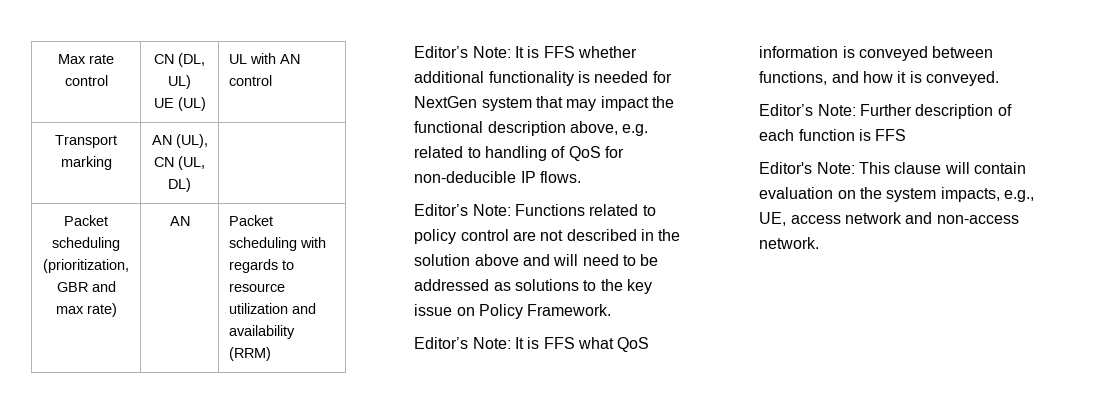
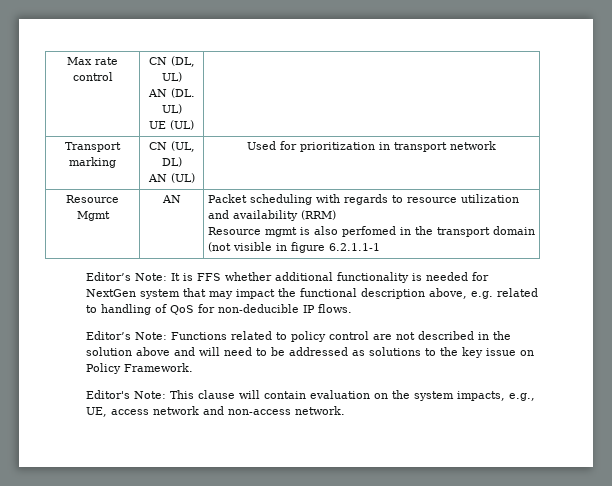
(191, 82) none -> [147,88,195,98] [161,104,182,114] // AN (DL. UL)
[228,53,300,64] [228,75,272,86] UL with AN control -> (194, 125) none
[151,134,208,148] AN (UL), -> (116, 162) none
[64,215,108,226] [52,237,120,251] [43,259,129,273] [56,281,116,292] [55,303,117,317] | // Packet scheduling (prioritization, GBR and max rate) -> [147,173,195,183] [247,141,496,152] [66,195,119,203] [76,211,110,221] // AN (UL) | Used for prioritization in transport network // Resource Mgmt
(271, 354) none -> [207,226,535,237] [207,242,380,253] // Resource mgmt is also perfomed in the transport domain (not visible in figure 6.2.1.1-1
[414,337,650,352] [759,46,994,61] [759,71,999,86] [759,104,1012,119] [759,129,907,141] // Editor’s Note: It is FFS what QoS information is conveyed between functions, and how it is conveyed. // Editor’s Note: Further description of each function is FFS -> (194, 367) none

